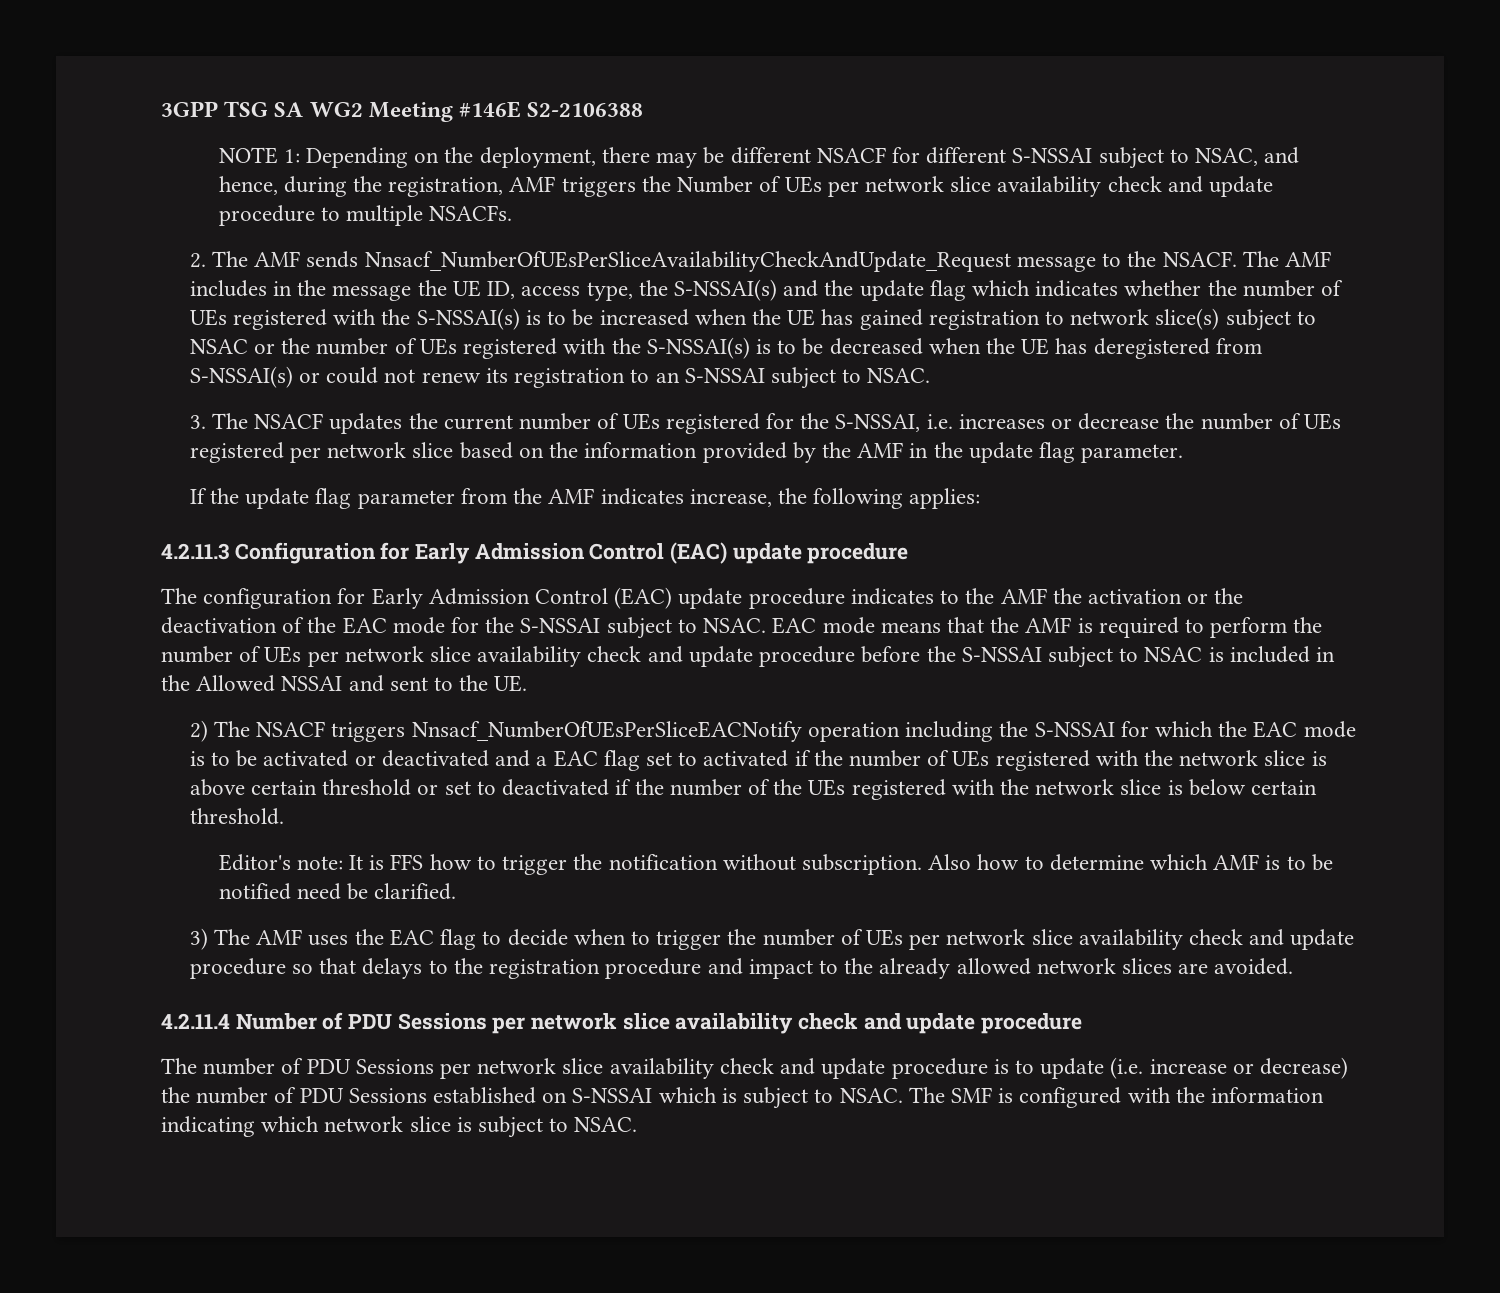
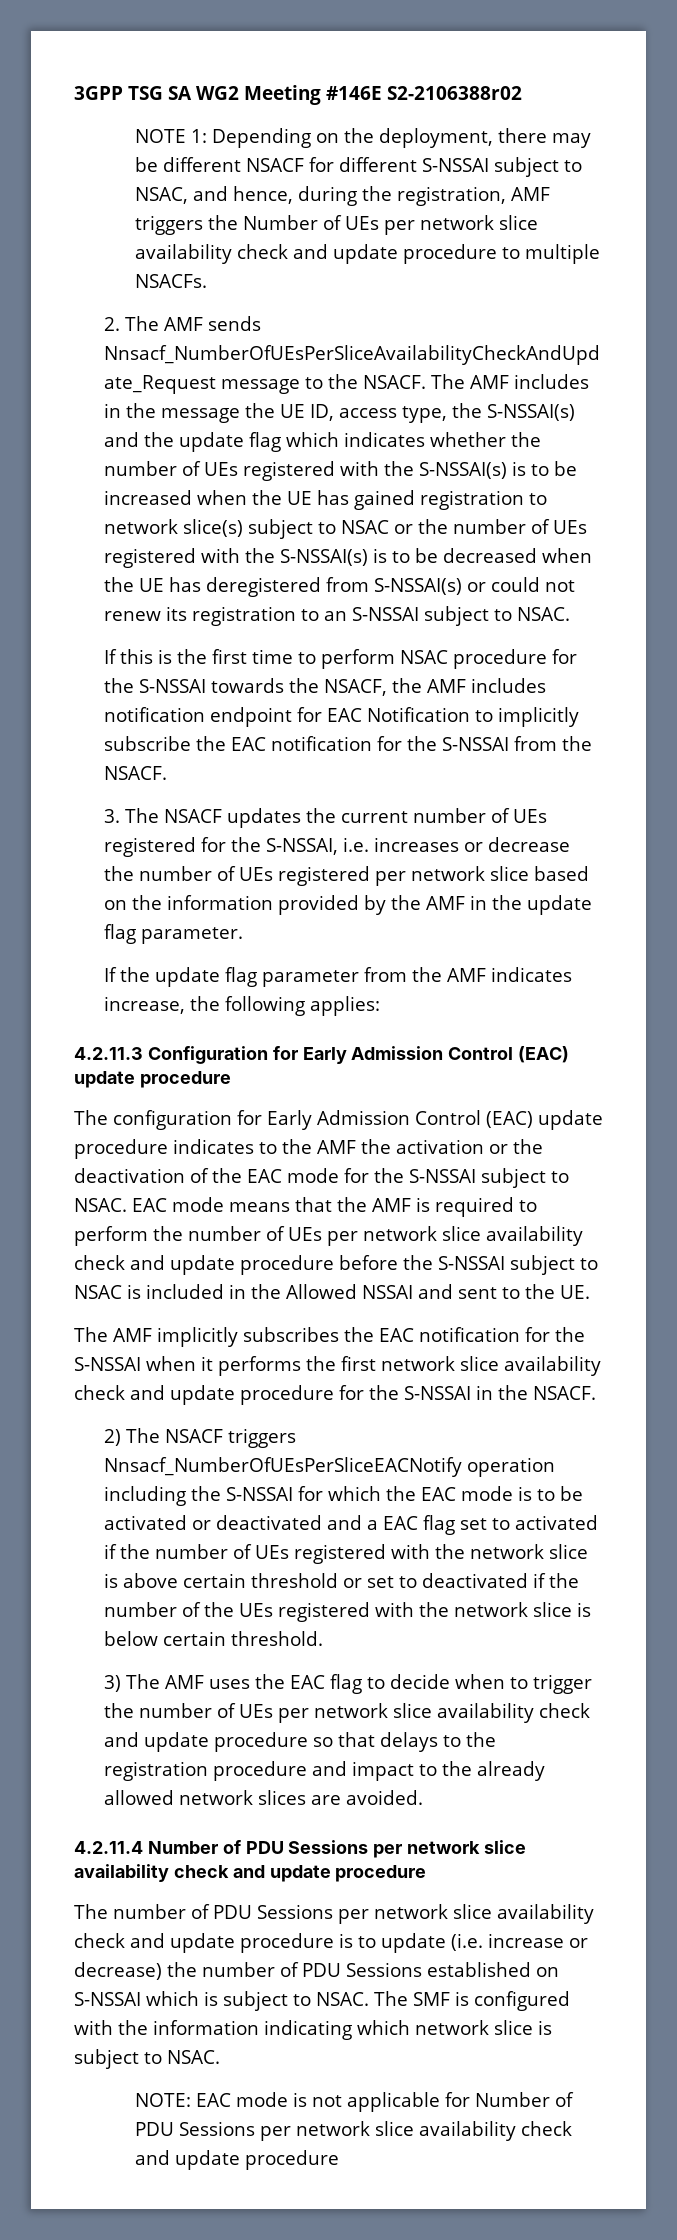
[527,102,644,117] S2-2106388 -> [387,86,522,100] S2-2106388r02
(931, 375) none -> [104,649,578,669] [104,678,547,696] [104,707,580,727] [104,736,593,751] [104,766,168,780] // If this is the first time to perform NSAC procedure for the S-NSSAI towards the NSACF, the AMF includes notification endpoint for EAC Notification to implicitly subscribe the EAC notification for the S-NSSAI from the NSACF.
(528, 683) none -> [74,1327,585,1347] [74,1356,601,1376] [74,1385,596,1405] // The AMF implicitly subscribes the EAC notification for the S-NSSAI when it performs the first network slice availability check and update procedure for the S-NSSAI in the NSACF.
[218,854,1333,875] [218,883,457,900] // Editor's note: It is FFS how to trigger the notification without subscription. Also how to determine which AMF is to be notified need be clarified. -> (324, 1638) none
(638, 1124) none -> [134,2092,574,2112] [134,2121,572,2141] [134,2150,339,2170] // NOTE: EAC mode is not applicable for Number of PDU Sessions per network slice availability check and update procedure

